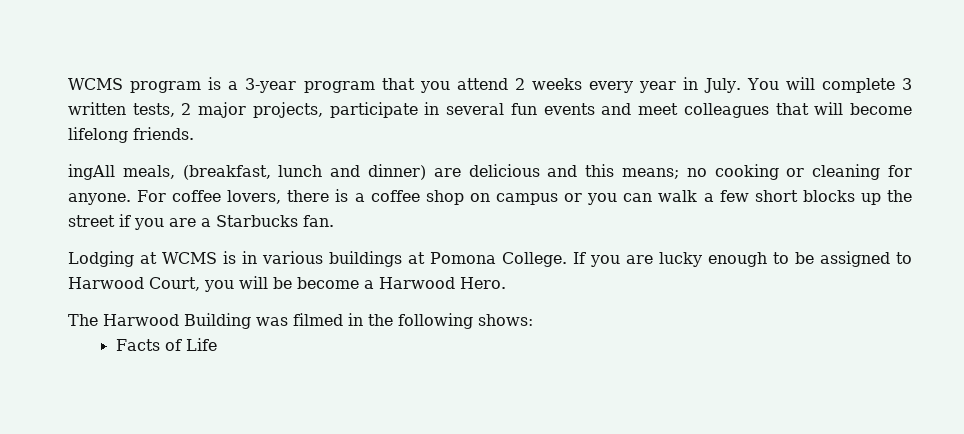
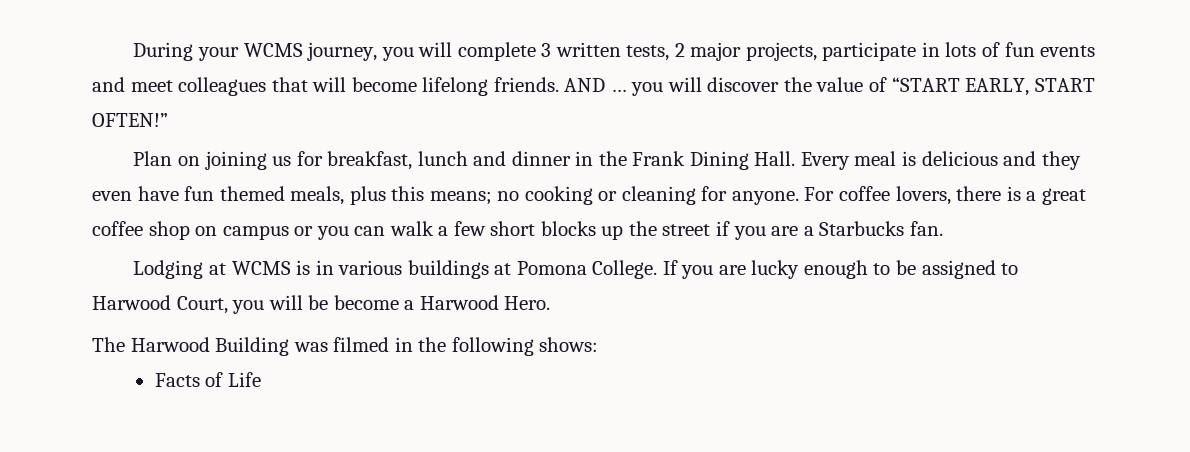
[68,77,779,93] WCMS program is a 3-year program that you attend 2 weeks every year in July. You -> [133,42,414,61] During your WCMS journey, you
[446,103,505,115] several -> [945,42,1000,57] lots of
[68,164,578,180] // ingAll meals, (breakfast, lunch and dinner) are delicious and -> [564,77,1095,96] [92,113,168,127] [133,151,1081,170] [92,186,386,205] AND … you will discover the value of “START EARLY, START OFTEN!” // Plan on joining us for breakfast, lunch and dinner in the Frank Dining Hall. Every meal is delicious and they even have fun themed meals, plus
(365, 197) none -> [1041,188,1086,205] great

